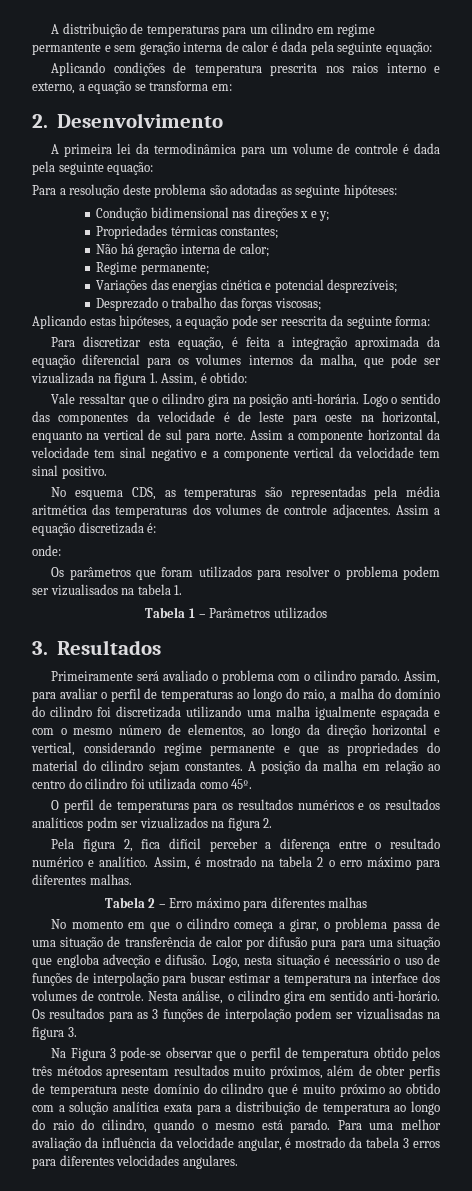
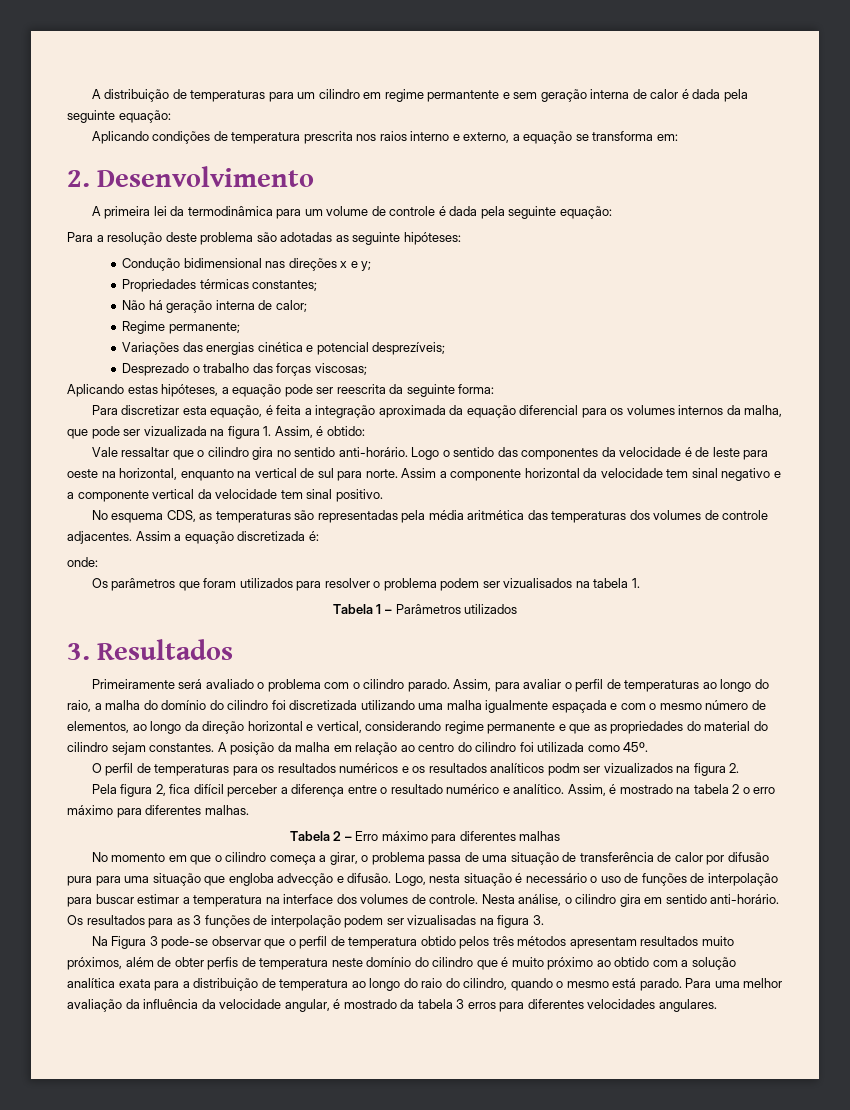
[232,393,359,407] na posição anti-horária. -> [276,447,408,457] no sentido anti-horário.

